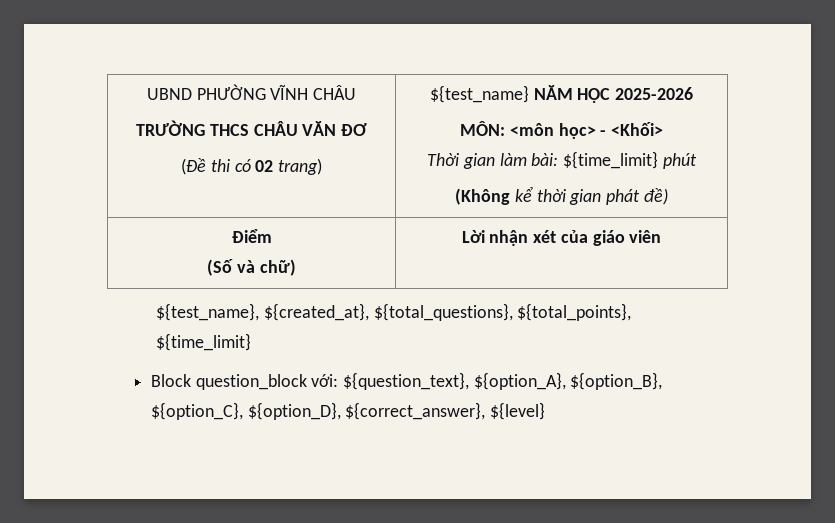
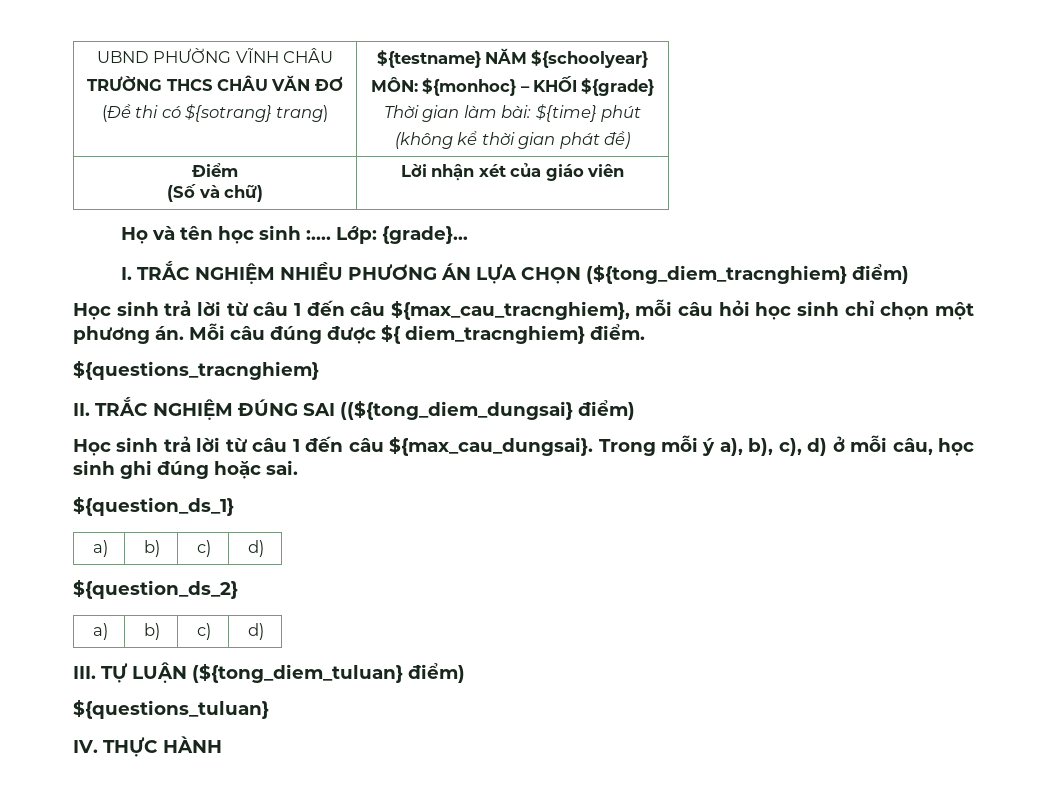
[255,160,274,172] 02 -> [184,104,272,122] ${sotrang}
[429,85,694,103] [460,121,663,139] ${test_name} NĂM HỌC 2025-2026 // MÔN: <môn học> - <Khối> -> [376,48,649,68] [370,76,655,96] ${testname} NĂM ${schoolyear} // MÔN: ${monhoc} – KHỐI ${grade}
[563,151,659,169] ${time_limit} -> [535,104,597,122] ${time}
[455,188,511,205] (Không -> [394,132,453,149] (không
[156,303,632,321] [156,333,252,351] [150,372,663,390] [150,402,545,420] ${test_name}, ${created_at}, ${total_questions}, ${total_points}, ${time_limit} // Block question_block với: ${question_text}, ${option_A}, ${option_B}, ${option_C}, ${option_D}, ${correct_answer}, ${level} -> [121,225,469,244] [121,261,910,284] [73,299,974,320] [73,323,645,344] [73,360,319,380] [73,397,635,420] [73,435,975,456] [73,460,298,479] [73,496,234,516] [92,540,108,557] [144,540,161,557] [196,540,211,557] [248,540,265,557] [73,579,238,599] [92,623,108,640] [144,623,161,640] [196,623,211,640] [248,623,265,640] [73,662,465,683] [73,699,269,719] [73,736,222,757] Họ và tên học sinh :.... Lớp: {grade}… // I. TRẮC NGHIỆM NHIỀU PHƯƠNG ÁN LỰA CHỌN (${tong_diem_tracnghiem} điểm) // Học sinh trả lời từ câu 1 đến câu ${max_cau_tracnghiem}, mỗi câu hỏi học sinh chỉ chọn một phương án. Mỗi câu đúng được ${ diem_tracnghiem} điểm. // ${questions_tracnghiem} // II. TRẮC NGHIỆM ĐÚNG SAI ((${tong_diem_dungsai} điểm) // Học sinh trả lời từ câu 1 đến câu ${max_cau_dungsai}. Trong mỗi ý a), b), c), d) ở mỗi câu, học sinh ghi đúng hoặc sai. // ${question_ds_1} // a) | b) | c) | d) // ${question_ds_2} // a) | b) | c) | d) // III. TỰ LUẬN (${tong_diem_tuluan} điểm) // ${questions_tuluan} // IV. THỰC HÀNH

